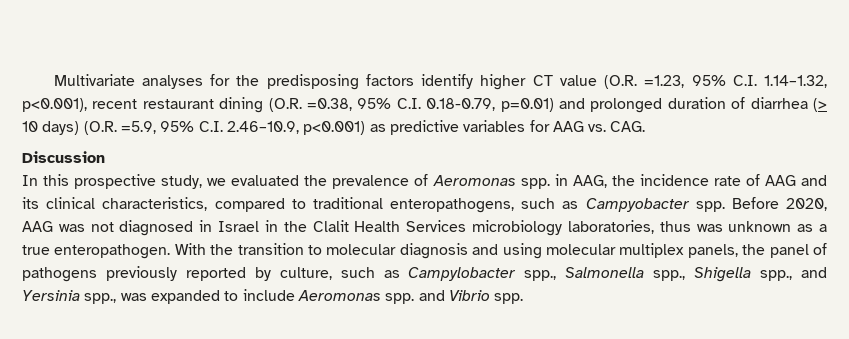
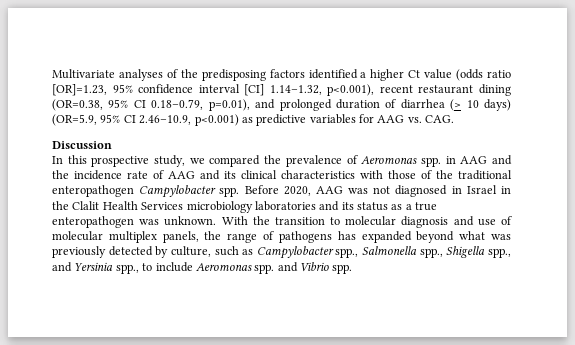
[210,74,231,86] for -> [166,69,178,78] of
[421,74,757,90] identify higher CT value (O.R. =1.23, 95% C.I. -> [308,69,512,81] [52,84,265,96] identified a higher Ct value (odds ratio [OR]=1.23, 95% confidence interval [CI]
[268,98,554,112] (O.R. =0.38, 95% C.I. 0.18-0.79, p=0.01) -> [52,99,250,111] (OR=0.38, 95% CI 0.18–0.79, p=0.01),
[83,121,223,135] (O.R. =5.9, 95% C.I. -> [52,114,136,126] (OR=5.9, 95% CI
[231,175,300,186] evaluated -> [209,155,261,167] compared
[572,175,607,188] AAG, -> [460,155,512,165] AAG and
[102,197,690,213] characteristics, compared to traditional enteropathogens, such as Campyobacter -> [281,170,512,180] [52,185,217,198] characteristics with those of the traditional enteropathogen Campylobacter
[567,220,828,234] [22,244,171,259] laboratories, thus was unknown as a true enteropathogen. -> [254,201,438,211] [52,216,217,228] laboratories and its status as a true enteropathogen was unknown.
[502,243,542,259] using -> [477,216,512,226] use of
[769,244,809,258] panel -> [227,233,258,243] range
[105,266,246,281] previously reported -> [337,231,511,243] [52,246,153,258] has expanded beyond what was previously detected
[120,290,220,304] was expanded -> (139, 269) none

